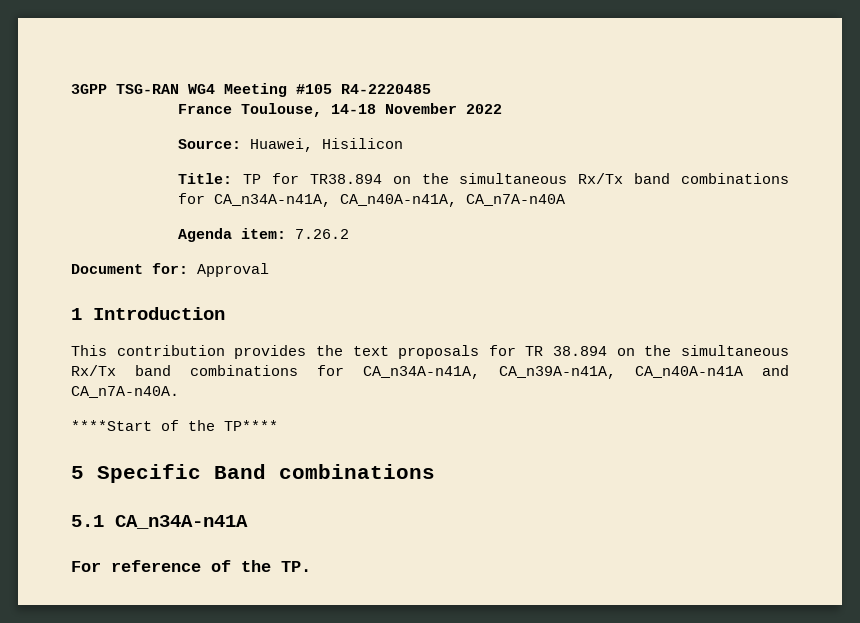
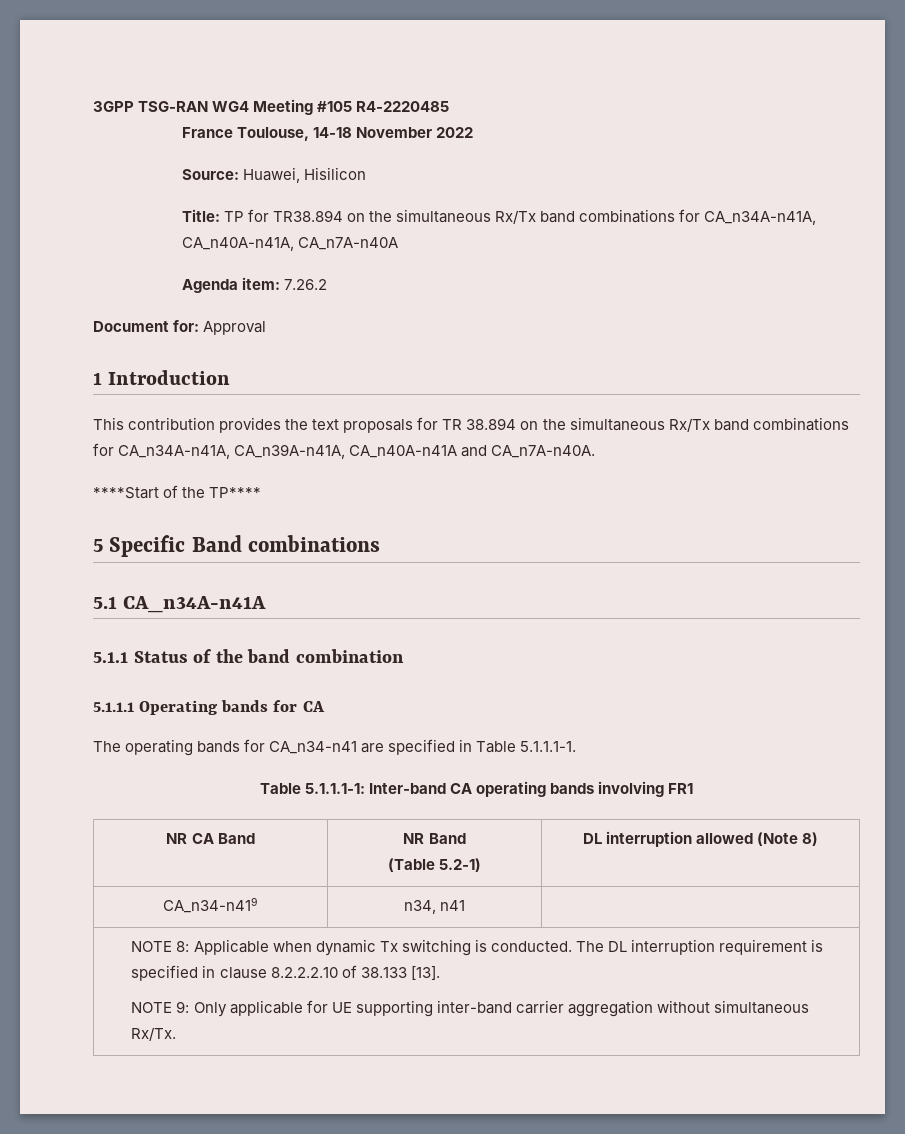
[71,560,311,572] For reference of the TP. -> [93,649,404,663] [93,700,325,715] [93,739,577,756] [259,781,694,797] [166,833,255,844] [403,833,466,844] [387,858,482,872] [582,831,819,847] [163,897,258,913] [403,900,466,914] [131,939,824,956] [131,965,440,981] [131,1000,809,1017] [131,1027,177,1041] 5.1.1 Status of the band combination // 5.1.1.1 Operating bands for CA // The operating bands for CA_n34-n41 are specified in Table 5.1.1.1-1. // Table 5.1.1.1-1: Inter-band CA operating bands involving FR1 // NR CA Band | NR Band // (Table 5.2-1) | DL interruption allowed (Note 8) // CA_n34-n419 | n34, n41 | // NOTE 8: Applicable when dynamic Tx switching is conducted. The DL interruption requirement is specified in clause 8.2.2.2.10 of 38.133 [13]. // NOTE 9: Only applicable for UE supporting inter-band carrier aggregation without simultaneous Rx/Tx.

